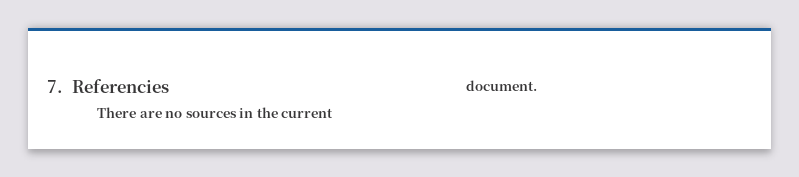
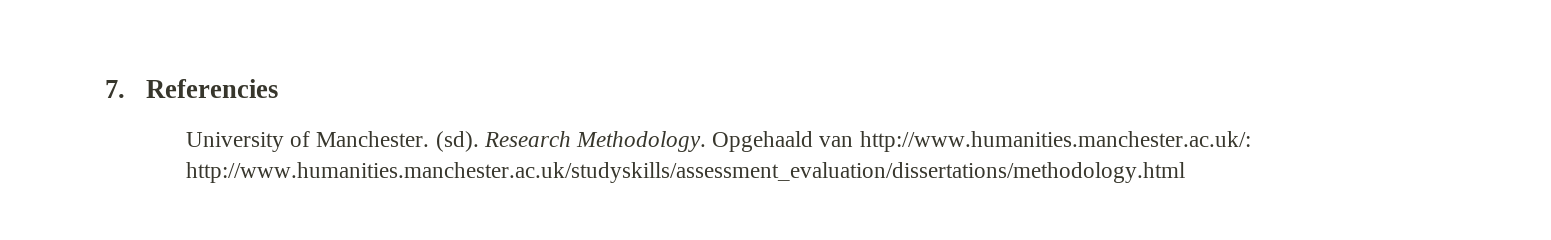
[97,107,334,118] [466,80,538,91] There are no sources in the current document. -> [185,131,1251,152] [185,162,1185,183] University of Manchester. (sd). Research Methodology. Opgehaald van http://www.humanities.manchester.ac.uk/: http://www.humanities.manchester.ac.uk/studyskills/assessment_evaluation/dissertations/methodology.html

